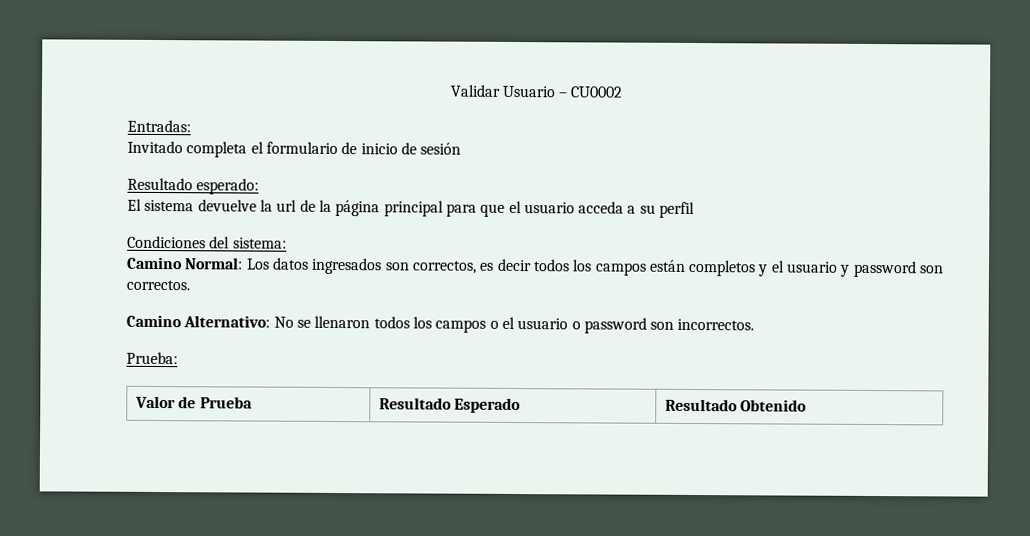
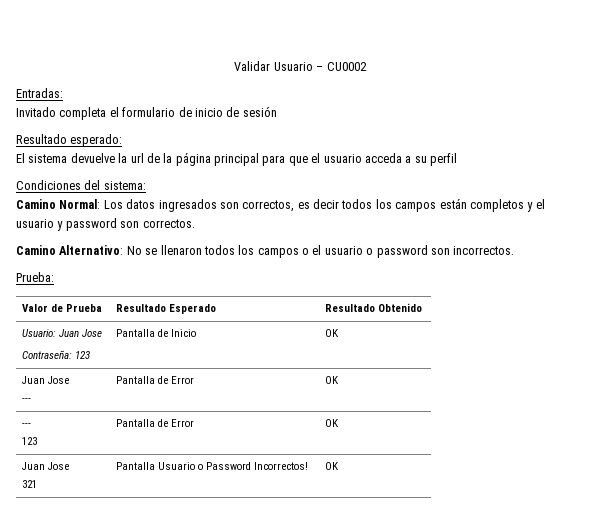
(808, 405) none -> [22,329,103,337] [22,350,91,359] [116,329,197,337] [325,329,340,337] [22,376,70,384] [22,398,32,402] [116,376,195,384] [325,376,340,384] [22,423,32,427] [22,437,38,445] [116,419,195,427] [325,419,340,427] [22,462,70,470] [22,480,38,488] [116,462,309,470] [325,462,340,470] // Usuario: Juan Jose // Contraseña: 123 | Pantalla de Inicio | OK // Juan Jose // --- | Pantalla de Error | OK // --- // 123 | Pantalla de Error | OK // Juan Jose // 321 | Pantalla Usuario o Password Incorrectos! | OK

